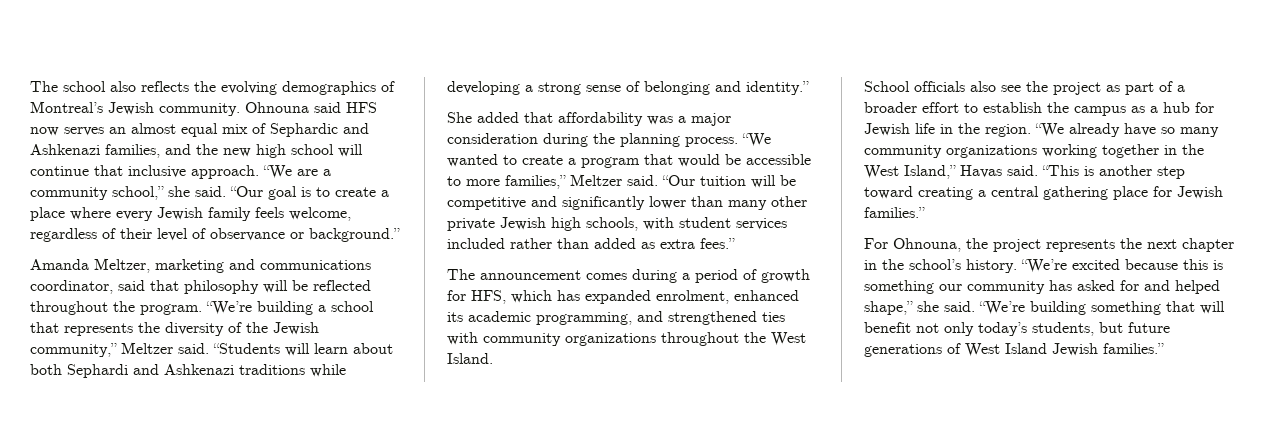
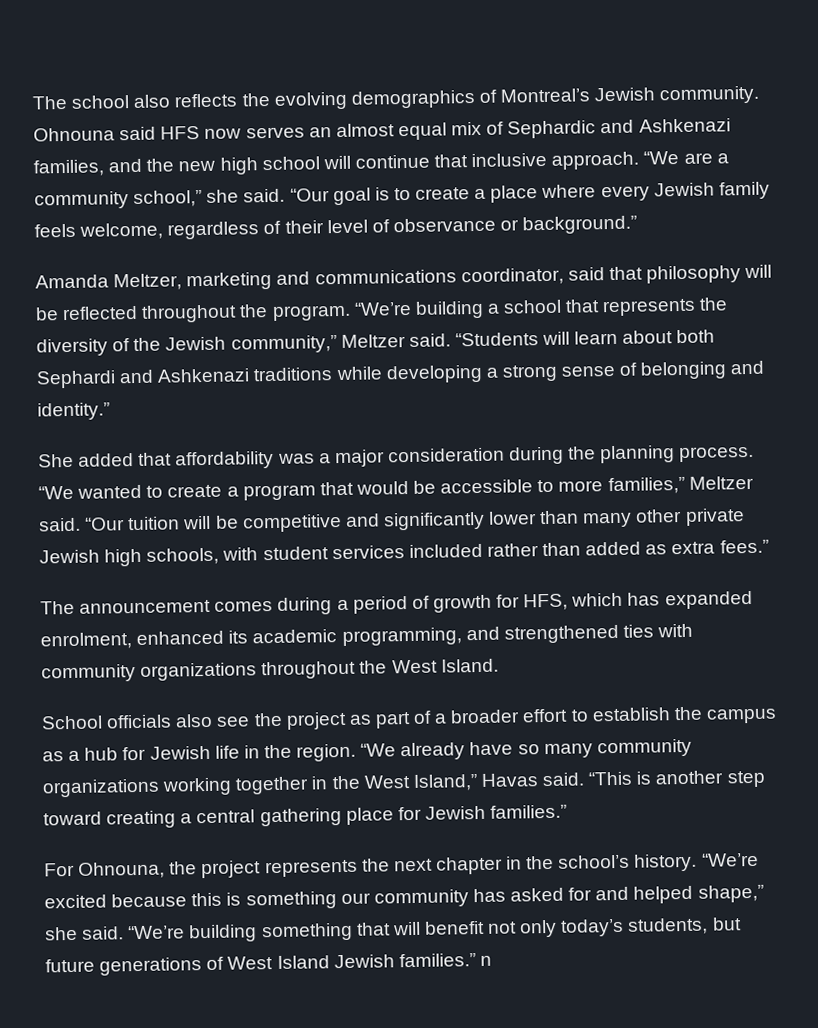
(1164, 348) none -> [479,955,492,967] n

